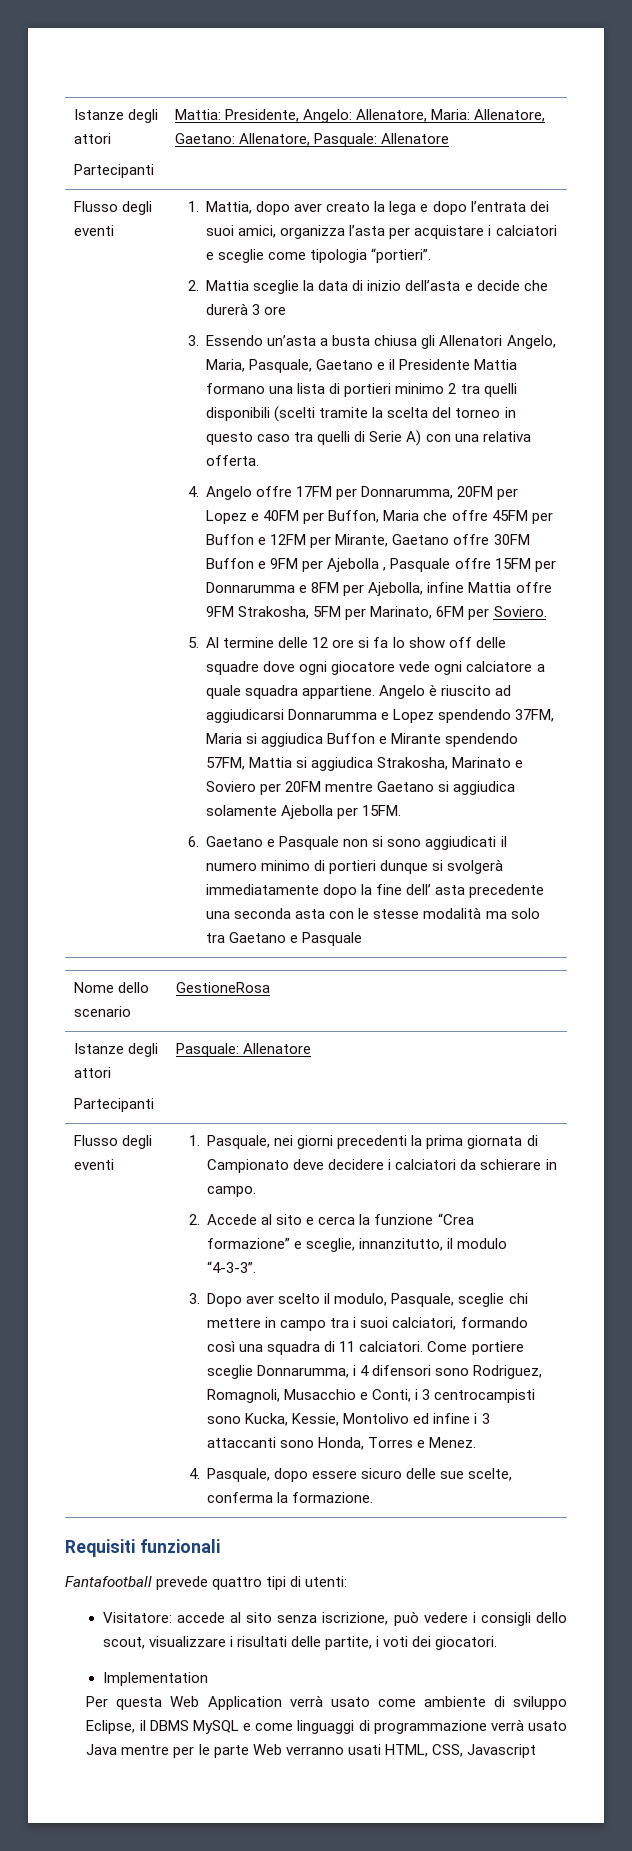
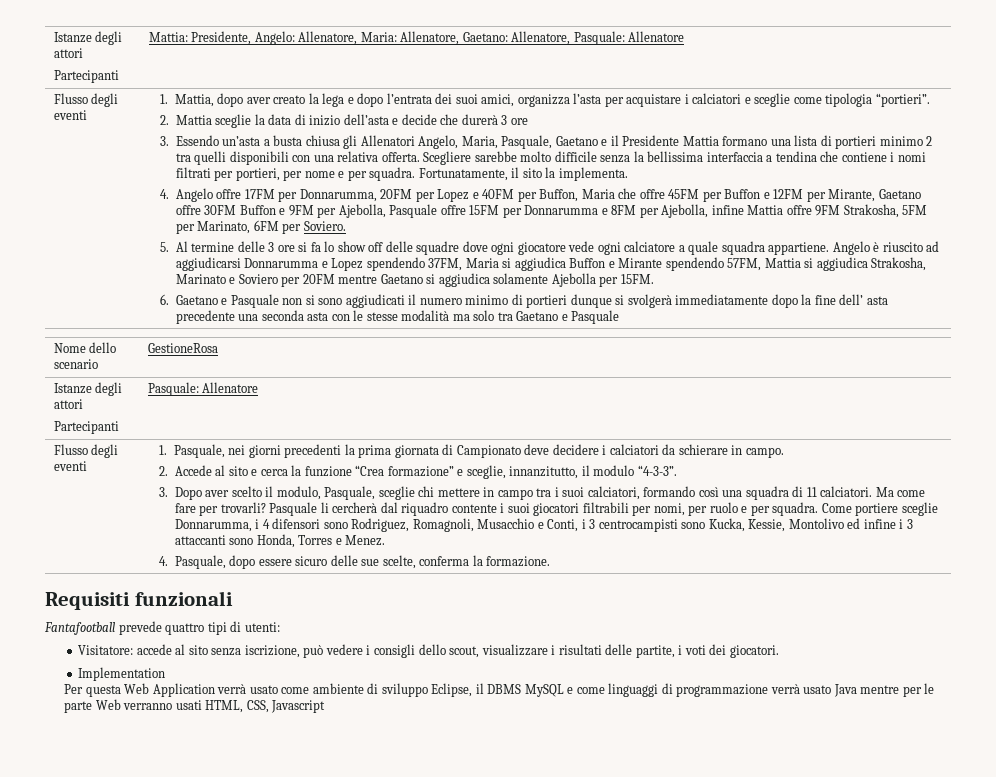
[274,406,516,422] [206,430,531,446] [206,455,260,466] (scelti tramite la scelta del torneo in questo caso tra quelli di Serie A) con una relativa offerta. -> [292,151,926,165] [175,167,628,181] con una relativa offerta. Scegliere sarebbe molto difficile senza la bellissima interfaccia a tendina che contiene i nomi filtrati per portieri, per nome e per squadra. Fortunatamente, il sito la implementa.
[327,558,387,572] Ajebolla , -> [338,204,386,218] Ajebolla,
[312,637,329,648] 12 -> [268,242,275,252] 3
(424, 1346) none -> [875,487,926,497] [174,502,819,516] Ma come fare per trovarli? Pasquale li cercherà dal riquadro contente i suoi giocatori filtrabili per nomi, per ruolo e per squadra.

